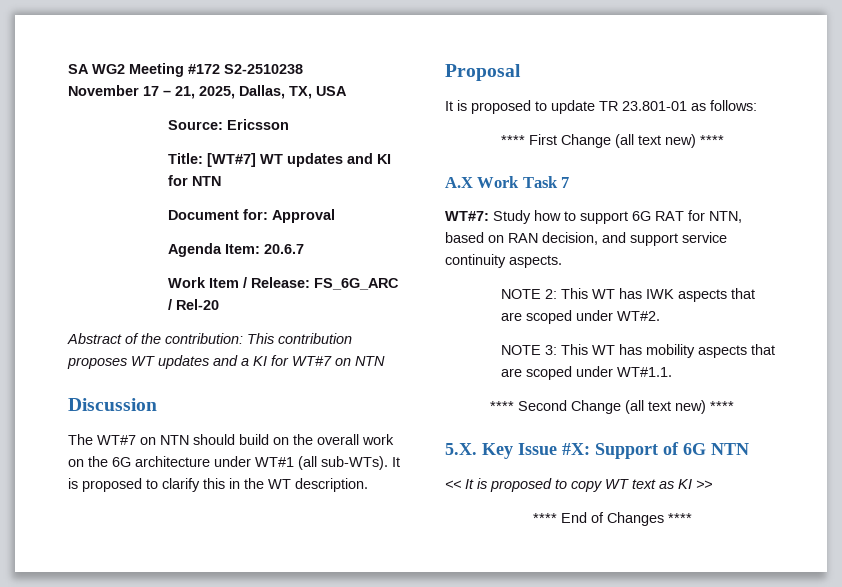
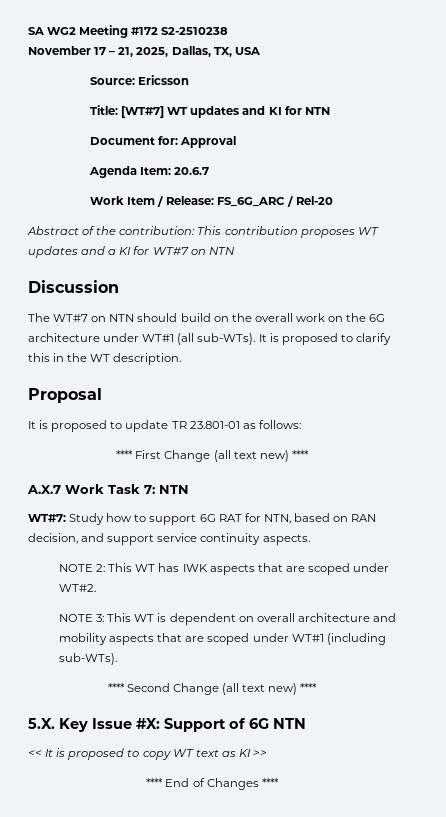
[445,177,473,188] A.X -> [27,485,61,494] A.X.7
[561,177,570,188] 7 -> [144,485,189,494] 7: NTN
[619,344,643,355] has -> [157,613,396,625] is dependent on overall architecture and
[617,367,673,377] WT#1.1. -> [291,633,386,645] [58,653,117,665] WT#1 (including sub-WTs).

